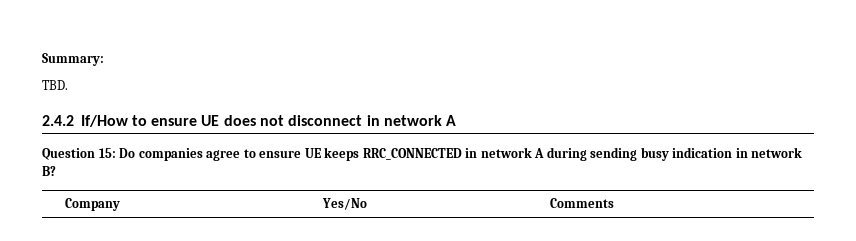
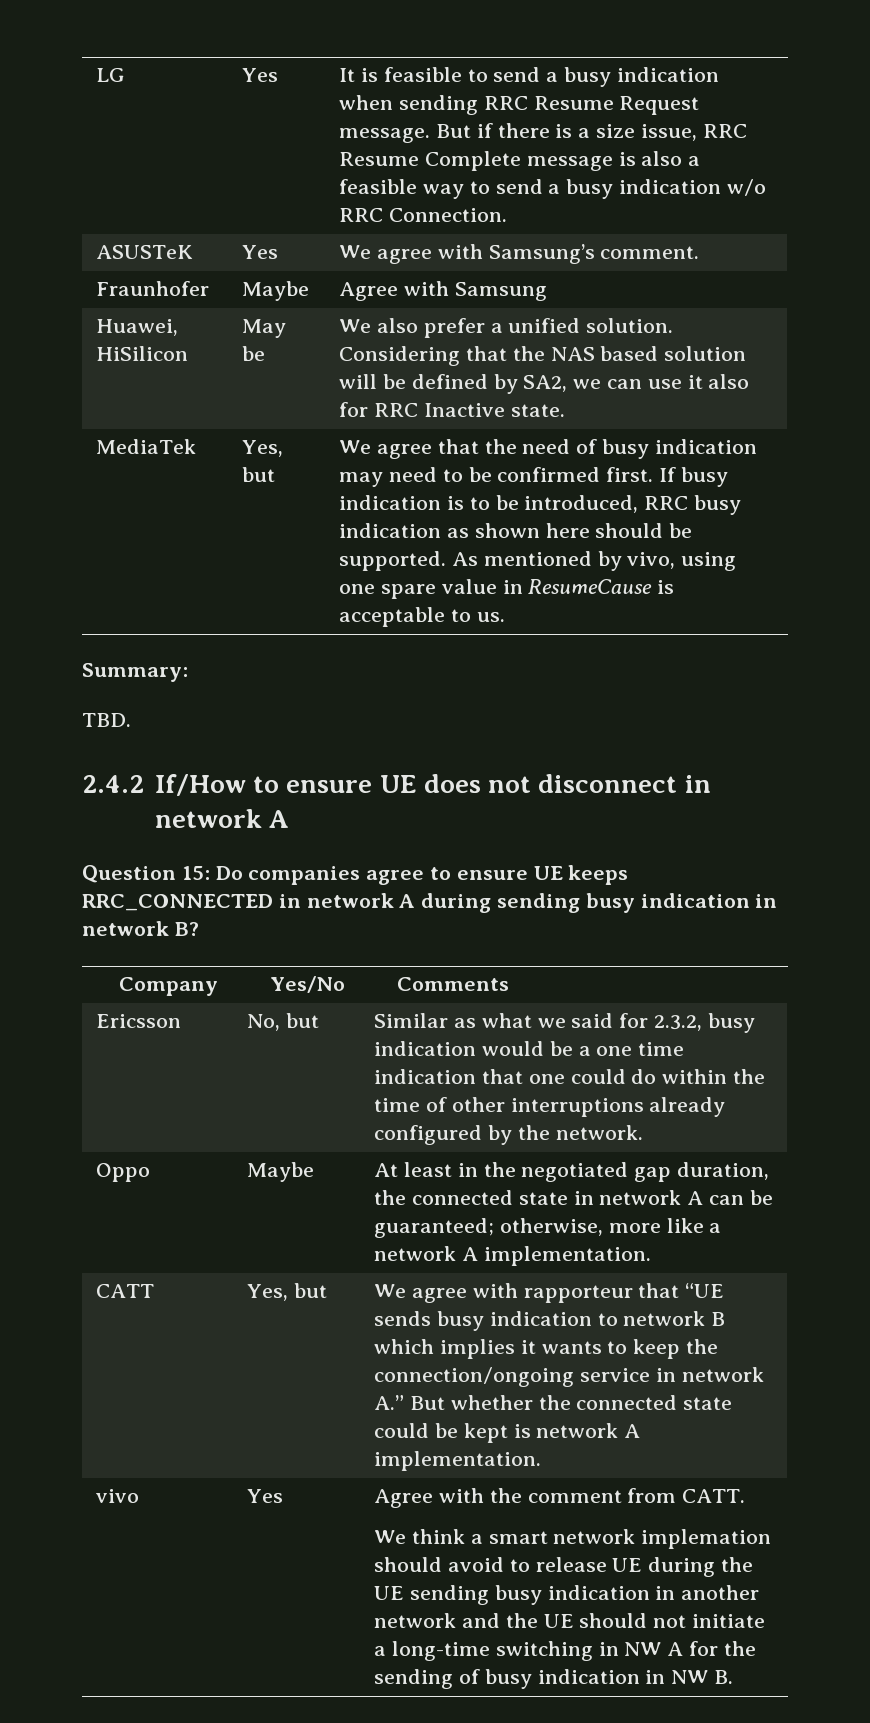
(42, 59) none -> [96,68,126,82] [242,68,279,82] [339,67,719,87] [339,95,700,115] [339,123,747,143] [339,151,701,171] [339,179,766,199] [339,208,507,222] [96,245,194,259] [242,245,279,259] [339,244,700,264] [96,281,210,296] [242,281,310,301] [339,281,547,301] [96,319,179,336] [96,346,189,361] [242,319,287,338] [242,346,266,361] [339,318,674,338] [339,346,747,366] [339,374,750,394] [339,402,565,417] [96,439,197,454] [242,440,284,457] [242,467,276,482] [339,439,757,459] [339,467,728,487] [339,495,741,515] [339,523,693,538] [339,551,737,571] [339,579,675,599] [339,607,505,627] LG | Yes | It is feasible to send a busy indication when sending RRC Resume Request message. But if there is a size issue, RRC Resume Complete message is also a feasible way to send a busy indication w/o RRC Connection. // ASUSTeK | Yes | We agree with Samsung’s comment. // Fraunhofer | Maybe | Agree with Samsung // Huawei, HiSilicon | May be | We also prefer a unified solution. Considering that the NAS based solution will be defined by SA2, we can use it also for RRC Inactive state. // MediaTek | Yes, but | We agree that the need of busy indication may need to be confirmed first. If busy indication is to be introduced, RRC busy indication as shown here should be supported. As mentioned by vivo, using one spare value in ResumeCause is acceptable to us. //
(615, 203) none -> [96,1014,182,1028] [247,1013,319,1031] [374,1013,755,1033] [374,1041,685,1056] [374,1069,765,1084] [374,1097,726,1117] [374,1125,643,1145] [96,1163,151,1182] [247,1162,315,1182] [374,1162,769,1182] [374,1190,773,1205] [374,1218,722,1238] [374,1246,651,1266] [96,1284,155,1298] [247,1283,327,1301] [374,1283,725,1303] [374,1311,726,1331] [374,1339,718,1359] [374,1367,764,1387] [374,1395,733,1410] [374,1423,641,1443] [374,1451,542,1471] [96,1489,140,1503] [247,1489,284,1503] [374,1488,746,1508] [374,1529,772,1549] [374,1557,753,1577] [374,1585,760,1605] [374,1613,765,1628] [374,1641,756,1661] [374,1669,733,1689] // Ericsson | No, but | Similar as what we said for 2.3.2, busy indication would be a one time indication that one could do within the time of other interruptions already configured by the network. // Oppo | Maybe | At least in the negotiated gap duration, the connected state in network A can be guaranteed; otherwise, more like a network A implementation. // CATT | Yes, but | We agree with rapporteur that “UE sends busy indication to network B which implies it wants to keep the connection/ongoing service in network A.” But whether the connected state could be kept is network A implementation. // vivo | Yes | Agree with the comment from CATT. // We think a smart network implemation should avoid to release UE during the UE sending busy indication in another network and the UE should not initiate a long-time switching in NW A for the sending of busy indication in NW B.

